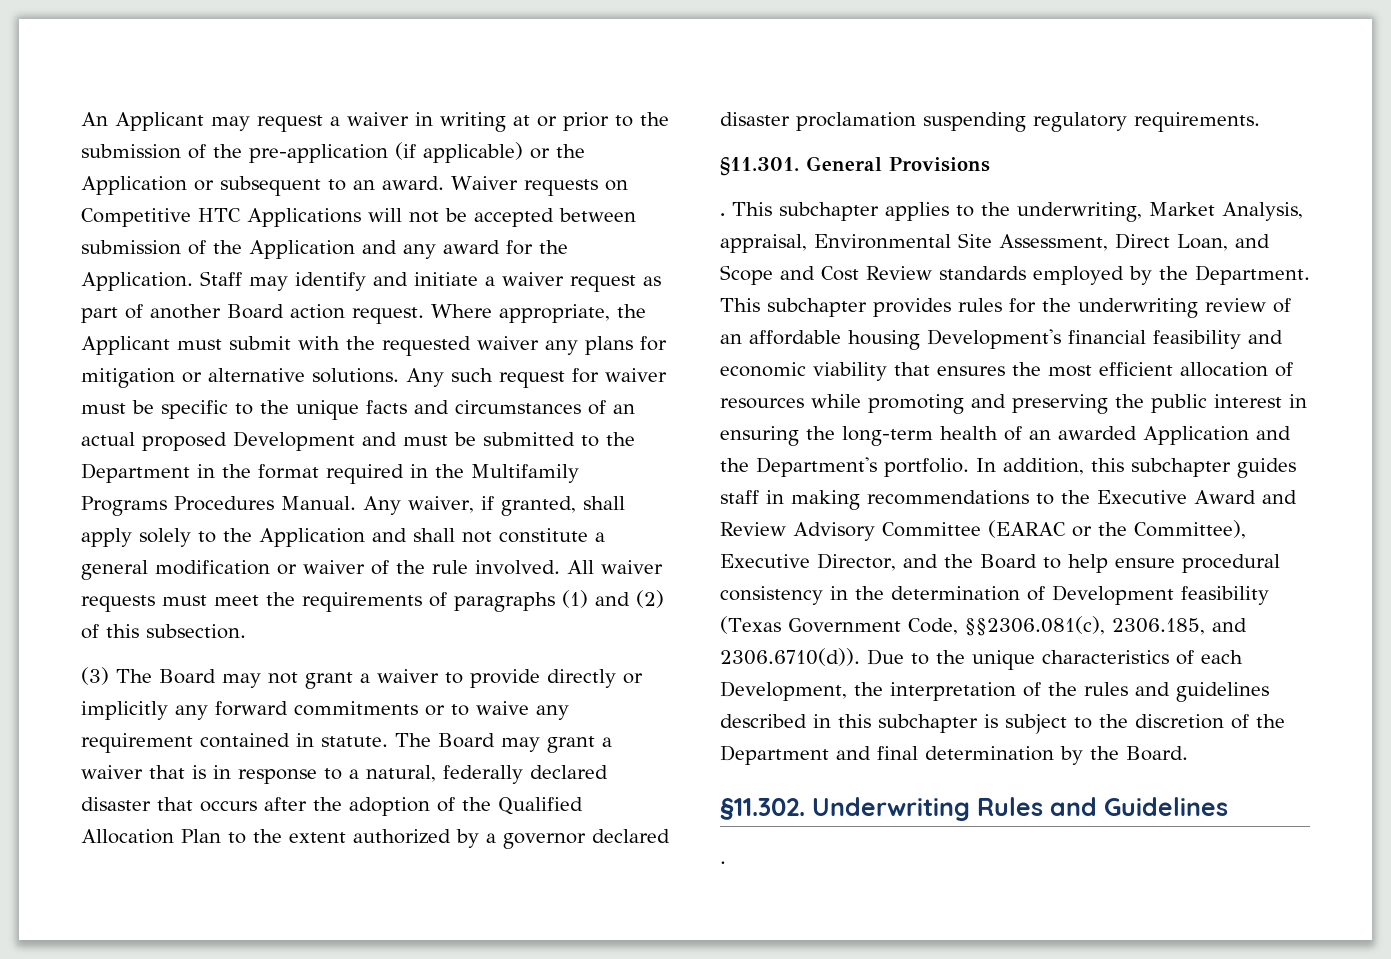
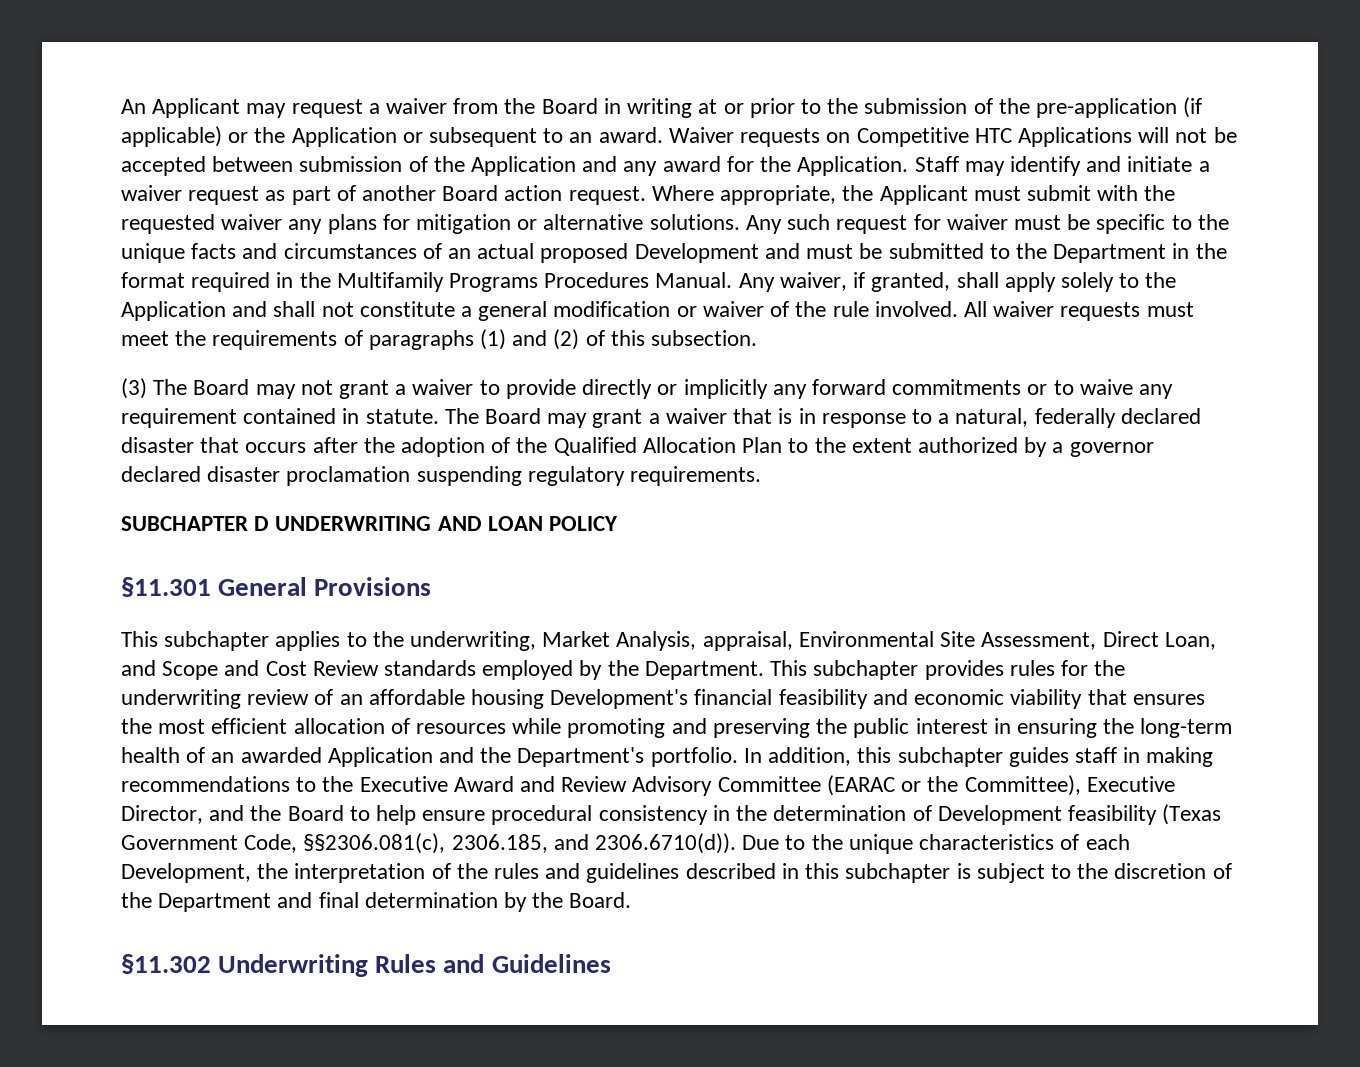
(409, 119) none -> [453,98,598,114] from the Board
[720,157,799,176] §11.301. -> [121,516,619,531] [121,577,211,597] SUBCHAPTER D UNDERWRITING AND LOAN POLICY // §11.301
[720,213,725,216] . -> (432, 586) none
[720,798,805,820] §11.302. -> [121,954,211,974] §11.302
[720,861,726,864] // . -> (611, 963) none

